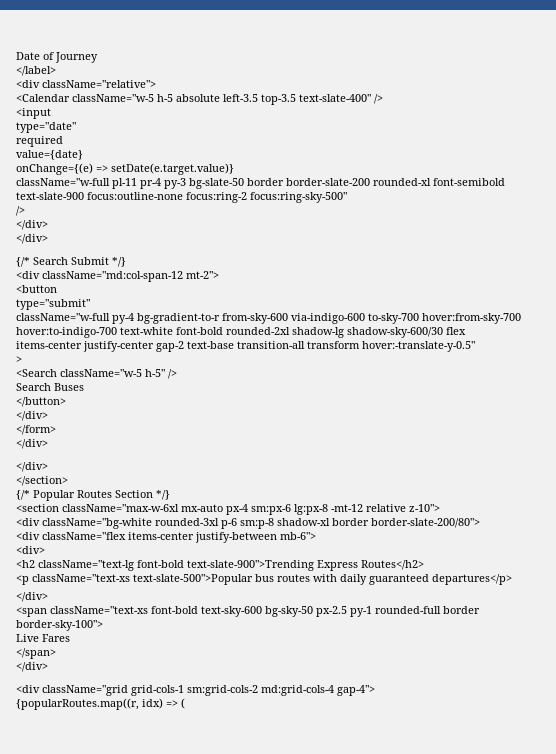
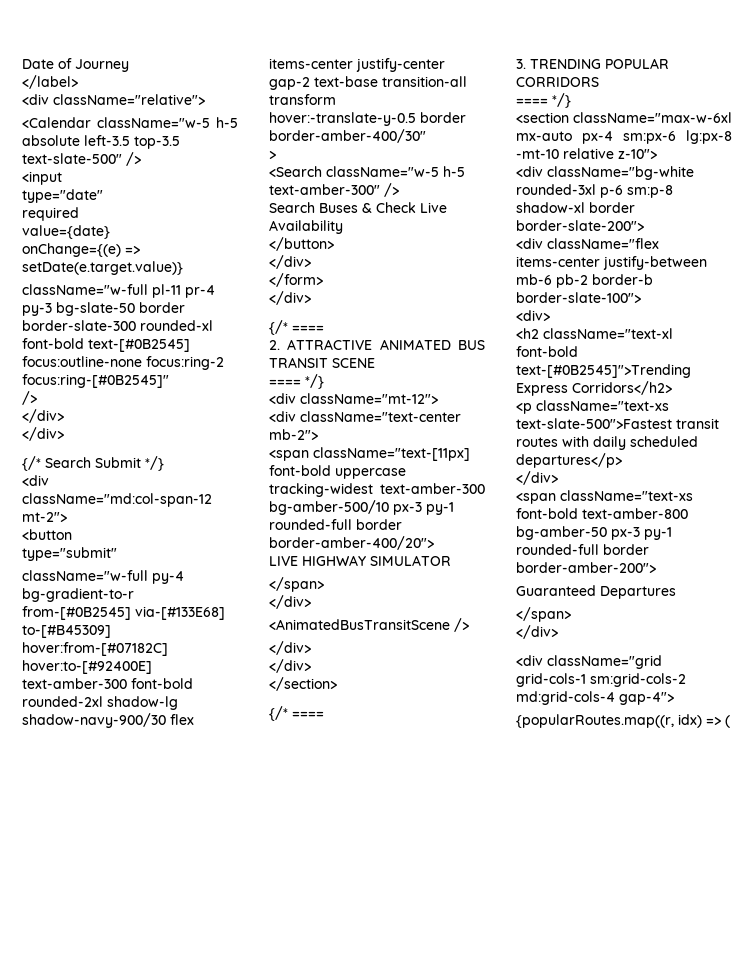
[299,94,371,102] text-slate-400" -> [22,153,122,164] text-slate-500"
[286,178,505,186] [16,192,84,200] border-slate-200 rounded-xl font-semibold text-slate-900 -> [22,320,213,331] [22,338,190,352] border-slate-300 rounded-xl font-bold text-[#0B2545]
[250,192,347,203] focus:ring-sky-500" -> [22,374,169,388] focus:ring-[#0B2545]"
[222,313,521,324] [16,327,173,338] from-sky-600 via-indigo-600 to-sky-700 hover:from-sky-700 hover:to-indigo-700 text-white -> [22,606,225,620] [22,625,111,638] [22,642,168,656] [22,660,152,674] [22,678,127,689] from-[#0B2545] via-[#133E68] to-[#B45309] hover:from-[#07182C] hover:to-[#92400E] text-amber-300
[347,327,443,338] shadow-sky-600/30 -> [22,713,166,728] shadow-navy-900/30
[362,341,475,352] hover:-translate-y-0.5" -> [269,112,466,126] [269,129,426,143] hover:-translate-y-0.5 border border-amber-400/30"
[145,369,165,377] h-5" -> [443,166,465,177] [269,184,380,195] h-5 text-amber-300"
(84, 387) none -> [362,202,447,213] [269,220,343,234] & Check Live Availability
[16,462,48,472] [16,476,68,486] [16,490,153,501] </div> // </section> // {/* Popular Routes Section -> [269,320,324,335] [269,339,485,350] [269,357,375,368] [269,374,324,389] [269,393,438,404] [269,411,461,422] [269,429,318,440] [269,447,470,461] [269,465,406,479] [269,483,485,497] [269,500,454,515] [269,519,402,530] [269,536,434,550] [269,555,451,566] [269,577,324,592] [269,595,311,609] [269,618,469,632] [269,641,311,655] [269,659,311,673] [269,677,337,691] [269,706,324,721] [516,58,669,69] [516,77,599,87] [516,98,548,105] {/* ==== // 2. ATTRACTIVE ANIMATED BUS TRANSIT SCENE // ==== */} // <div className="mt-12"> // <div className="text-center mb-2"> // <span className="text-[11px] font-bold uppercase tracking-widest text-amber-300 bg-amber-500/10 px-3 py-1 rounded-full border border-amber-400/20"> // LIVE HIGHWAY SIMULATOR // </span> // </div> // <AnimatedBusTransitScene /> // </div> // </div> // </section> // {/* ==== // 3. TRENDING POPULAR CORRIDORS // ====
[331,504,363,512] -mt-12 -> [516,149,559,159] -mt-10
[371,518,480,528] border-slate-200/80"> -> [516,220,644,231] border-slate-200">
[280,532,316,540] [16,546,45,554] [16,560,424,571] mb-6"> // <div> // <h2 className="text-lg font-bold text-slate-900">Trending Express Routes</h2> -> [516,274,653,288] [516,292,641,303] [516,310,550,321] [516,328,673,339] [516,346,578,357] [516,364,691,378] [516,381,672,396] mb-6 pb-2 border-b border-slate-100"> // <div> // <h2 className="text-xl font-bold text-[#0B2545]">Trending Express Corridors</h2>
[133,574,274,585] text-slate-500">Popular bus -> [516,418,719,429] text-slate-500">Fastest transit
[369,574,429,585] guaranteed -> [630,436,698,447] scheduled
[201,606,480,617] [16,620,103,631] [16,634,70,642] text-sky-600 bg-sky-50 px-2.5 py-1 rounded-full border border-sky-100"> // Live Fares -> [582,508,688,519] [516,526,672,540] [516,544,649,555] [516,562,656,573] [516,585,676,599] text-amber-800 bg-amber-50 px-3 py-1 rounded-full border border-amber-200"> // Guaranteed Departures

